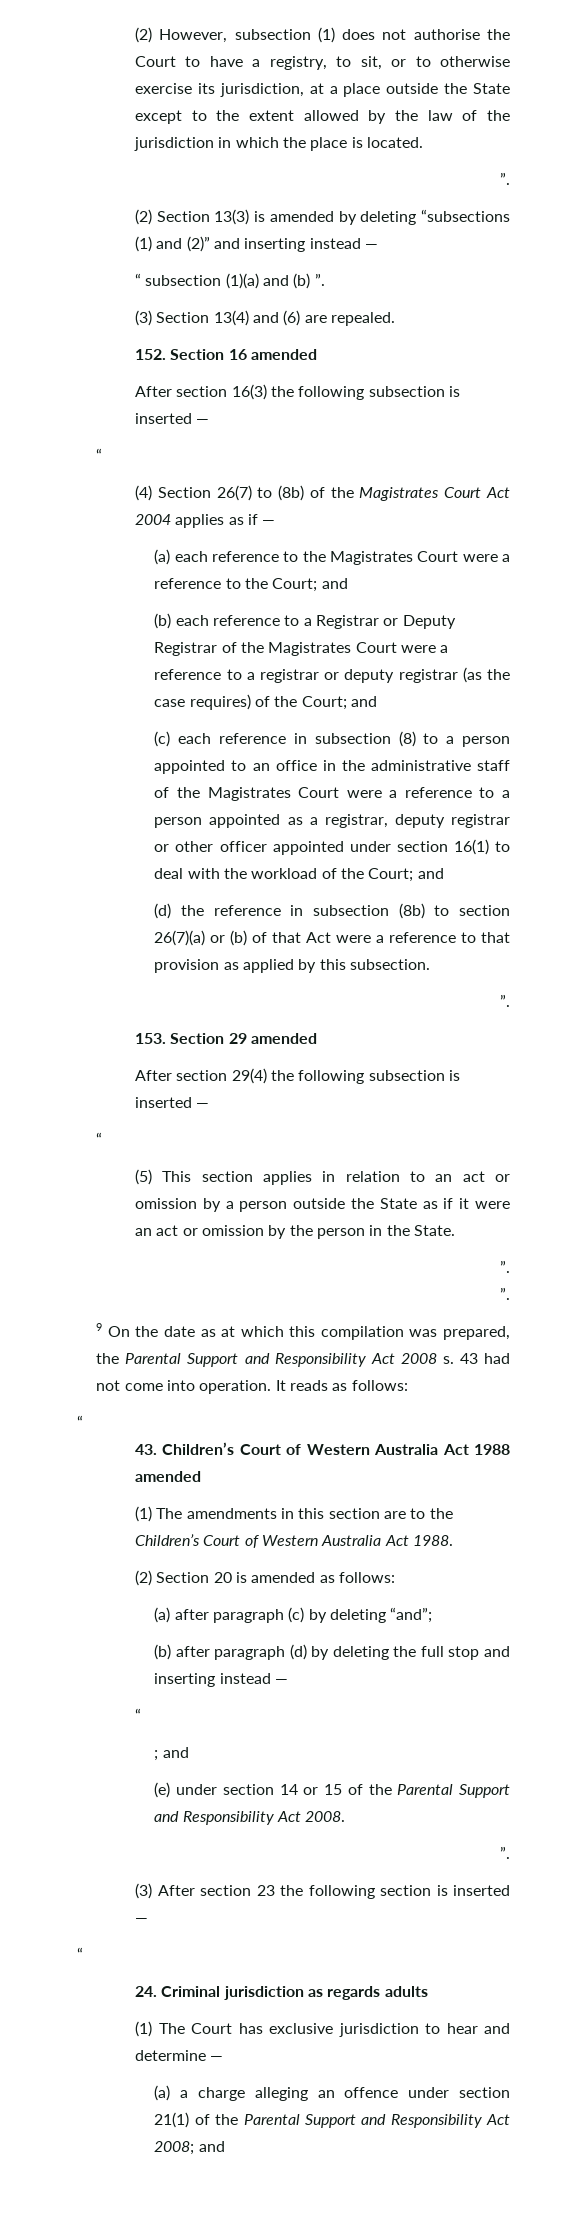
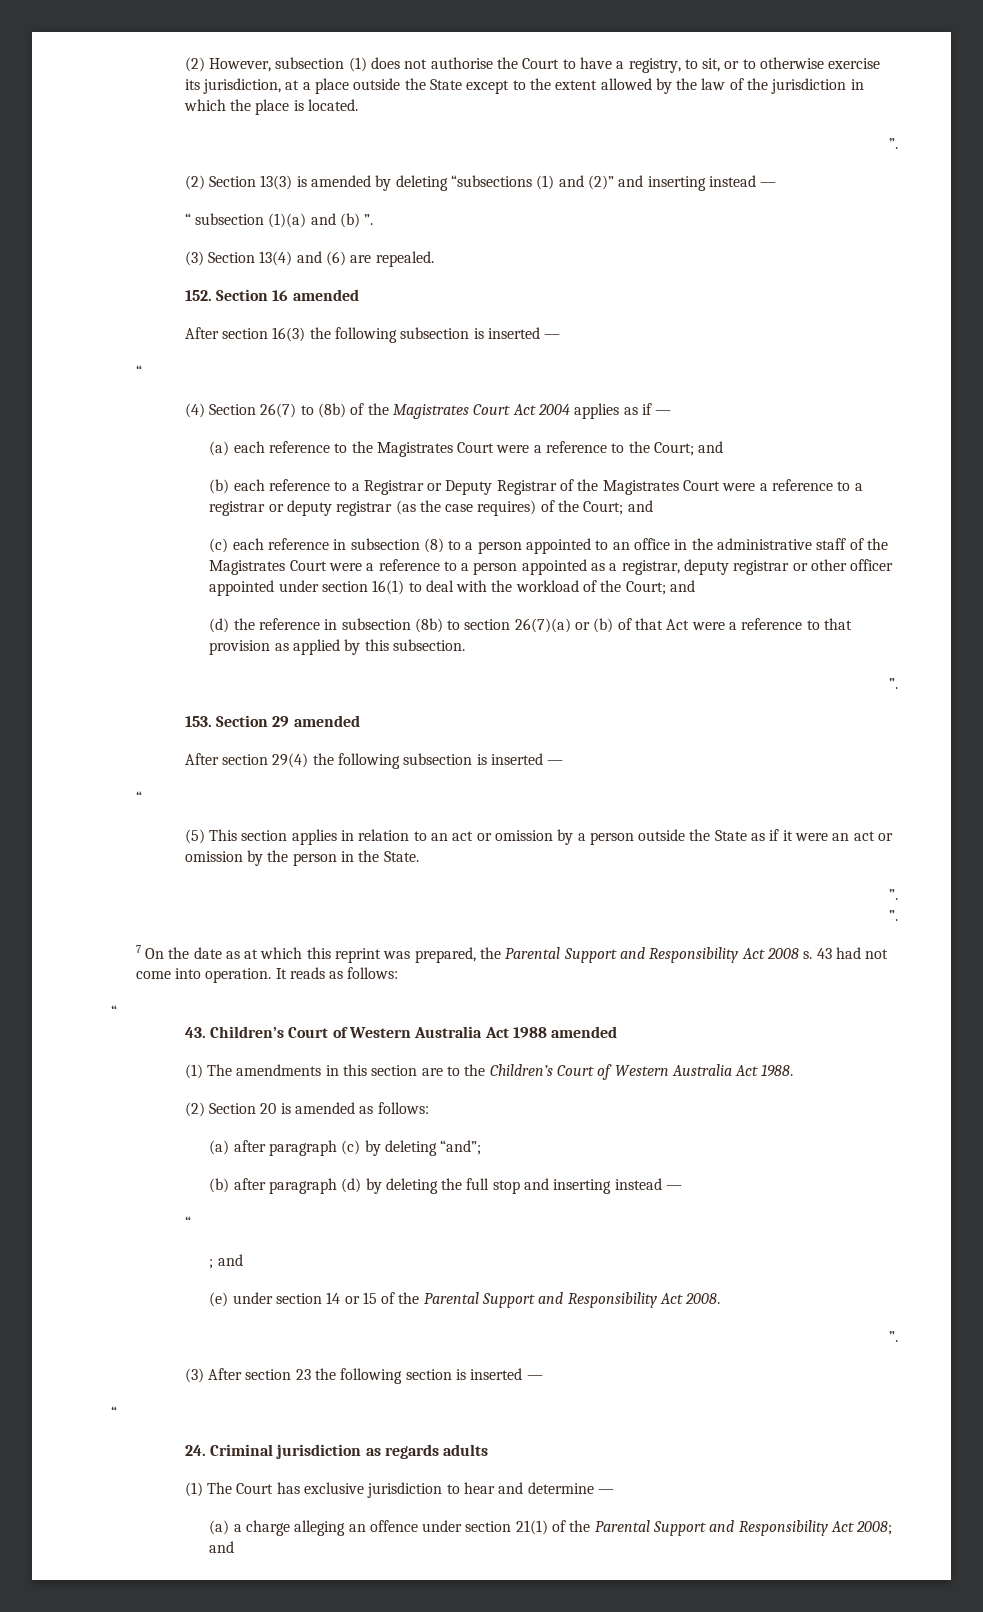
[96,1323,103,1331] 9 -> [135,945,141,953] 7
[320,1326,404,1340] compilation -> [335,948,382,963] reprint

